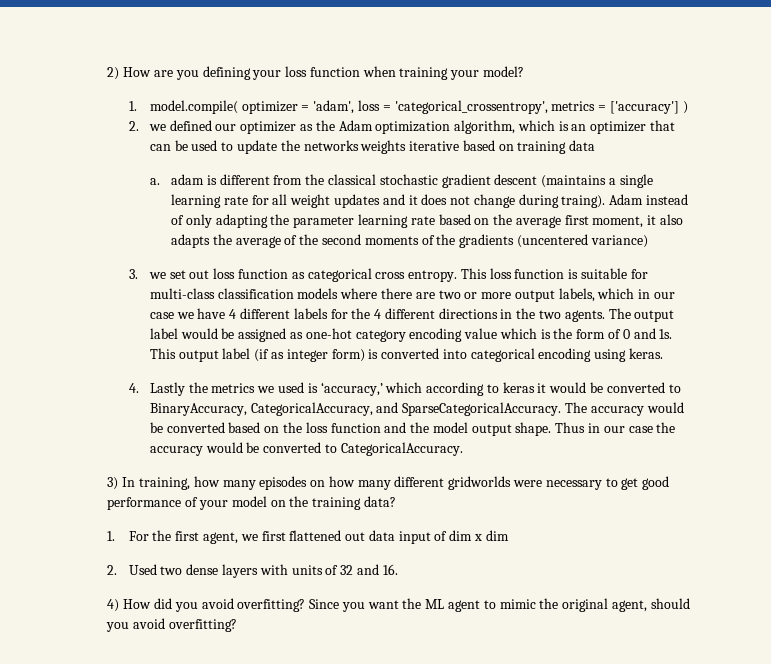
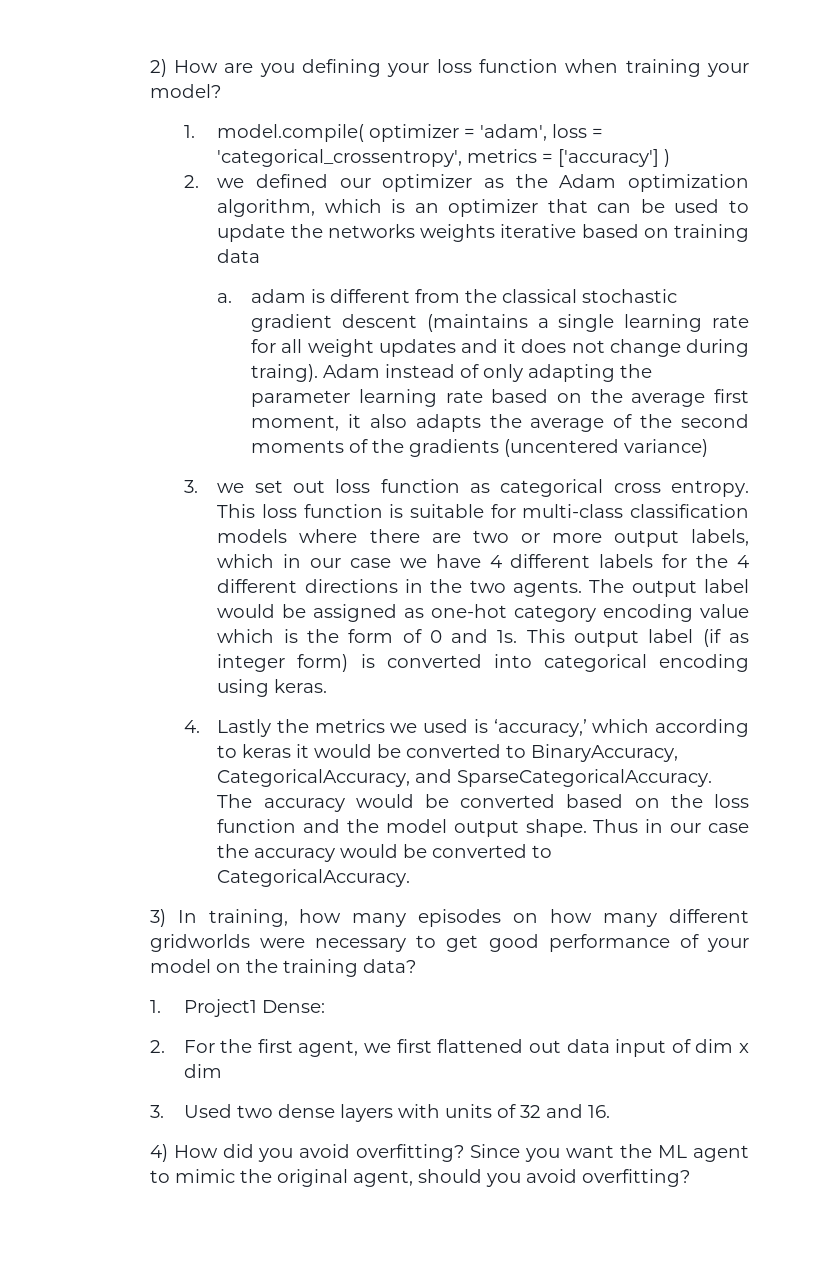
(116, 536) none -> [183,999,325,1017] [149,1040,165,1053] Project1 Dense: // 2.
[107,565,118,575] 2. -> [149,1105,164,1118] 3.

